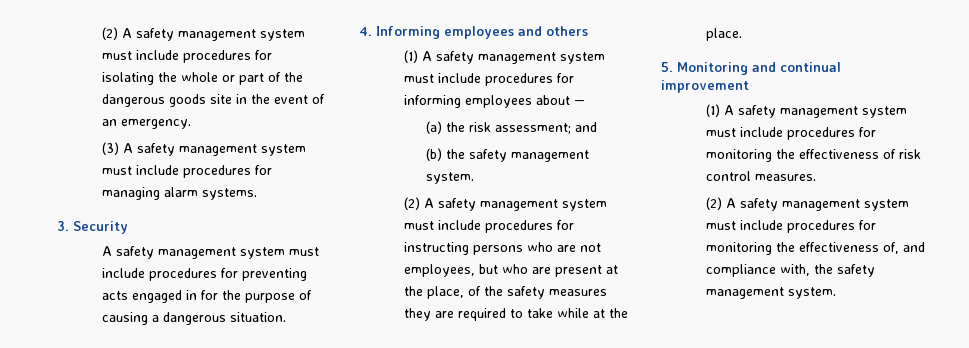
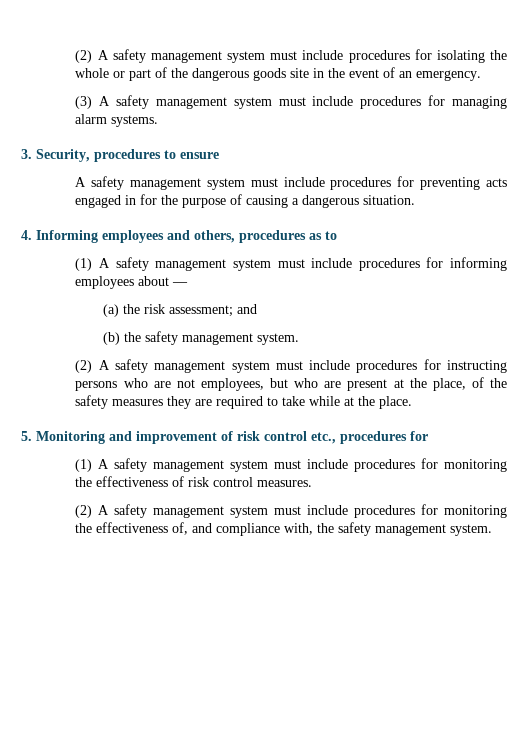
[73,221,128,234] Security -> [36,149,219,162] Security, procedures to ensure
[546,26,588,36] others -> [194,230,337,243] others, procedures as to
[780,62,841,72] continual -> (132, 436) none
(749, 86) none -> [221,431,428,444] of risk control etc., procedures for

